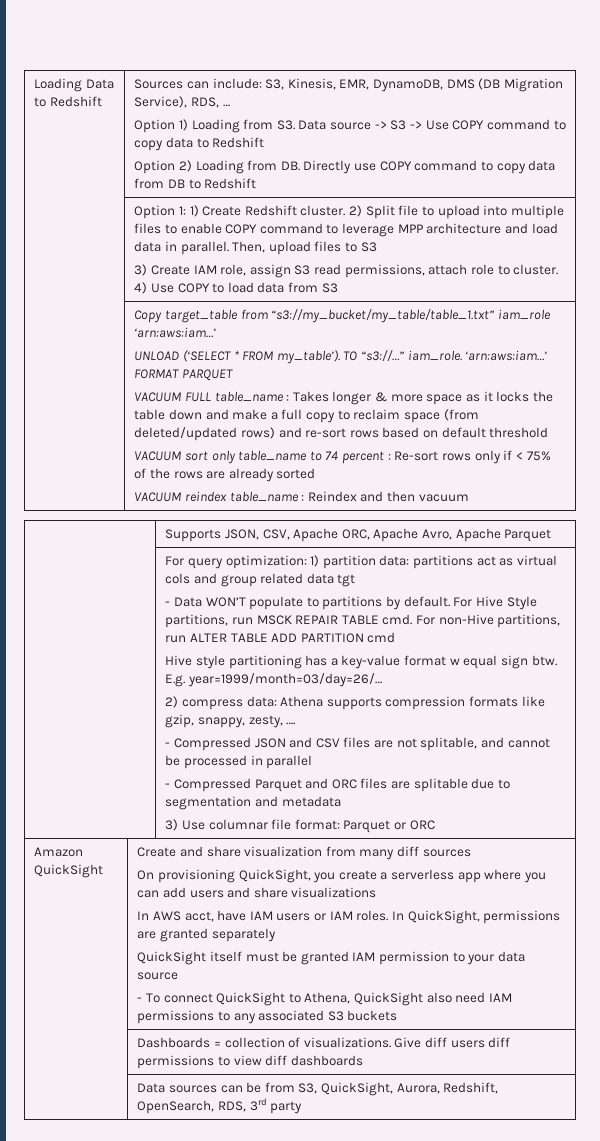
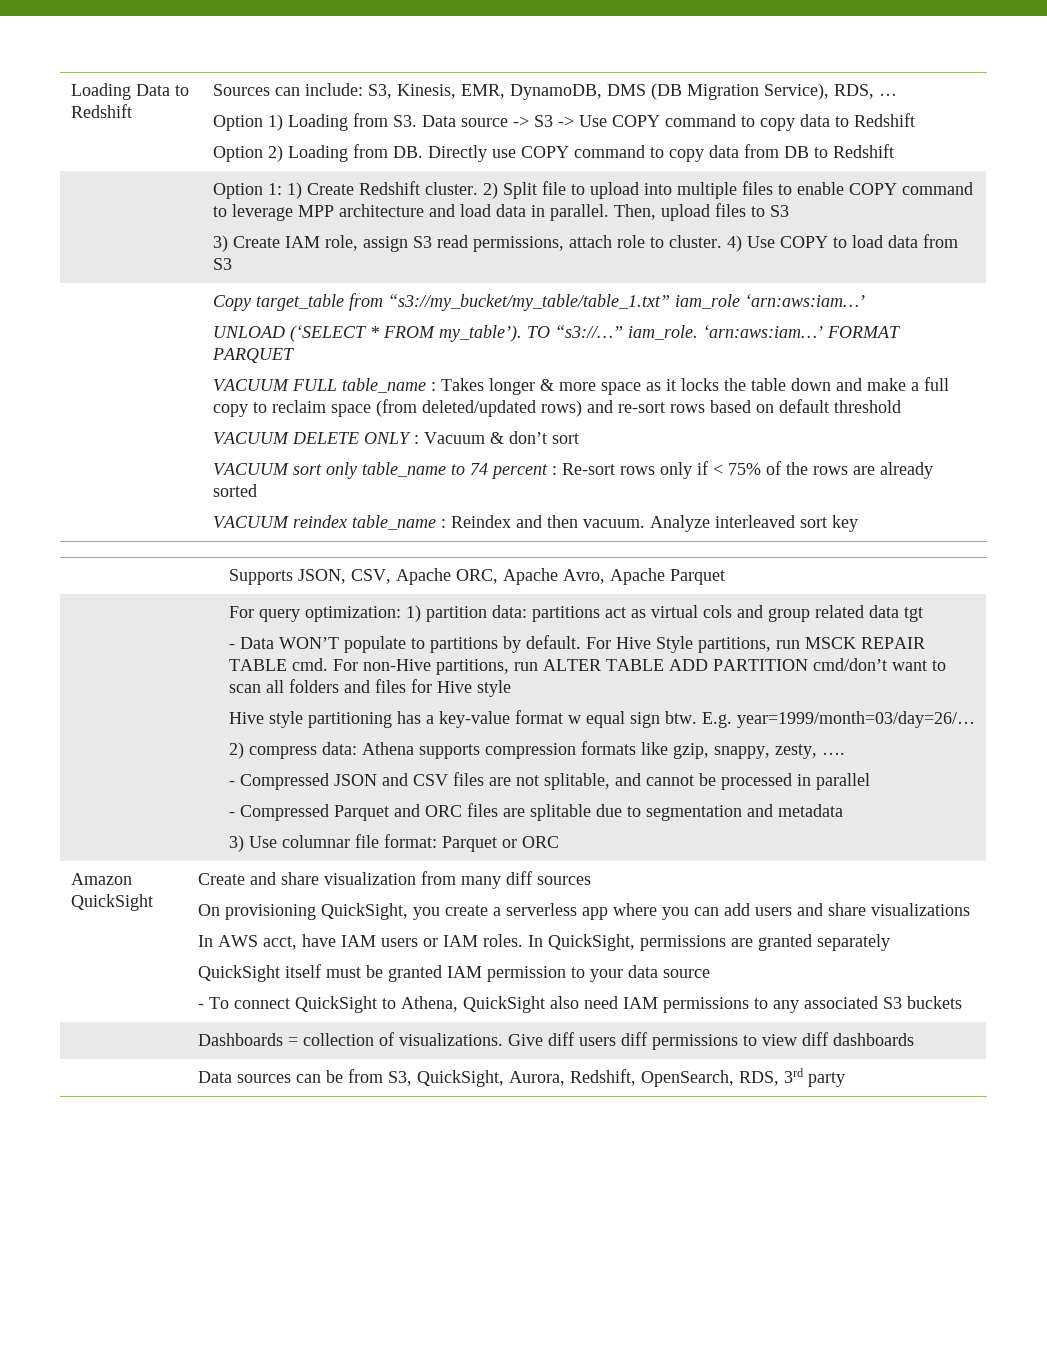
(549, 432) none -> [212,431,579,444] // VACUUM DELETE ONLY : Vacuum & don’t sort
[418,494,469,502] vacuum -> [582,515,858,532] vacuum. Analyze interleaved sort key
[367,632,396,643] cmd -> [812,658,946,671] [228,679,511,697] cmd/don’t want to scan all folders and files for Hive style

